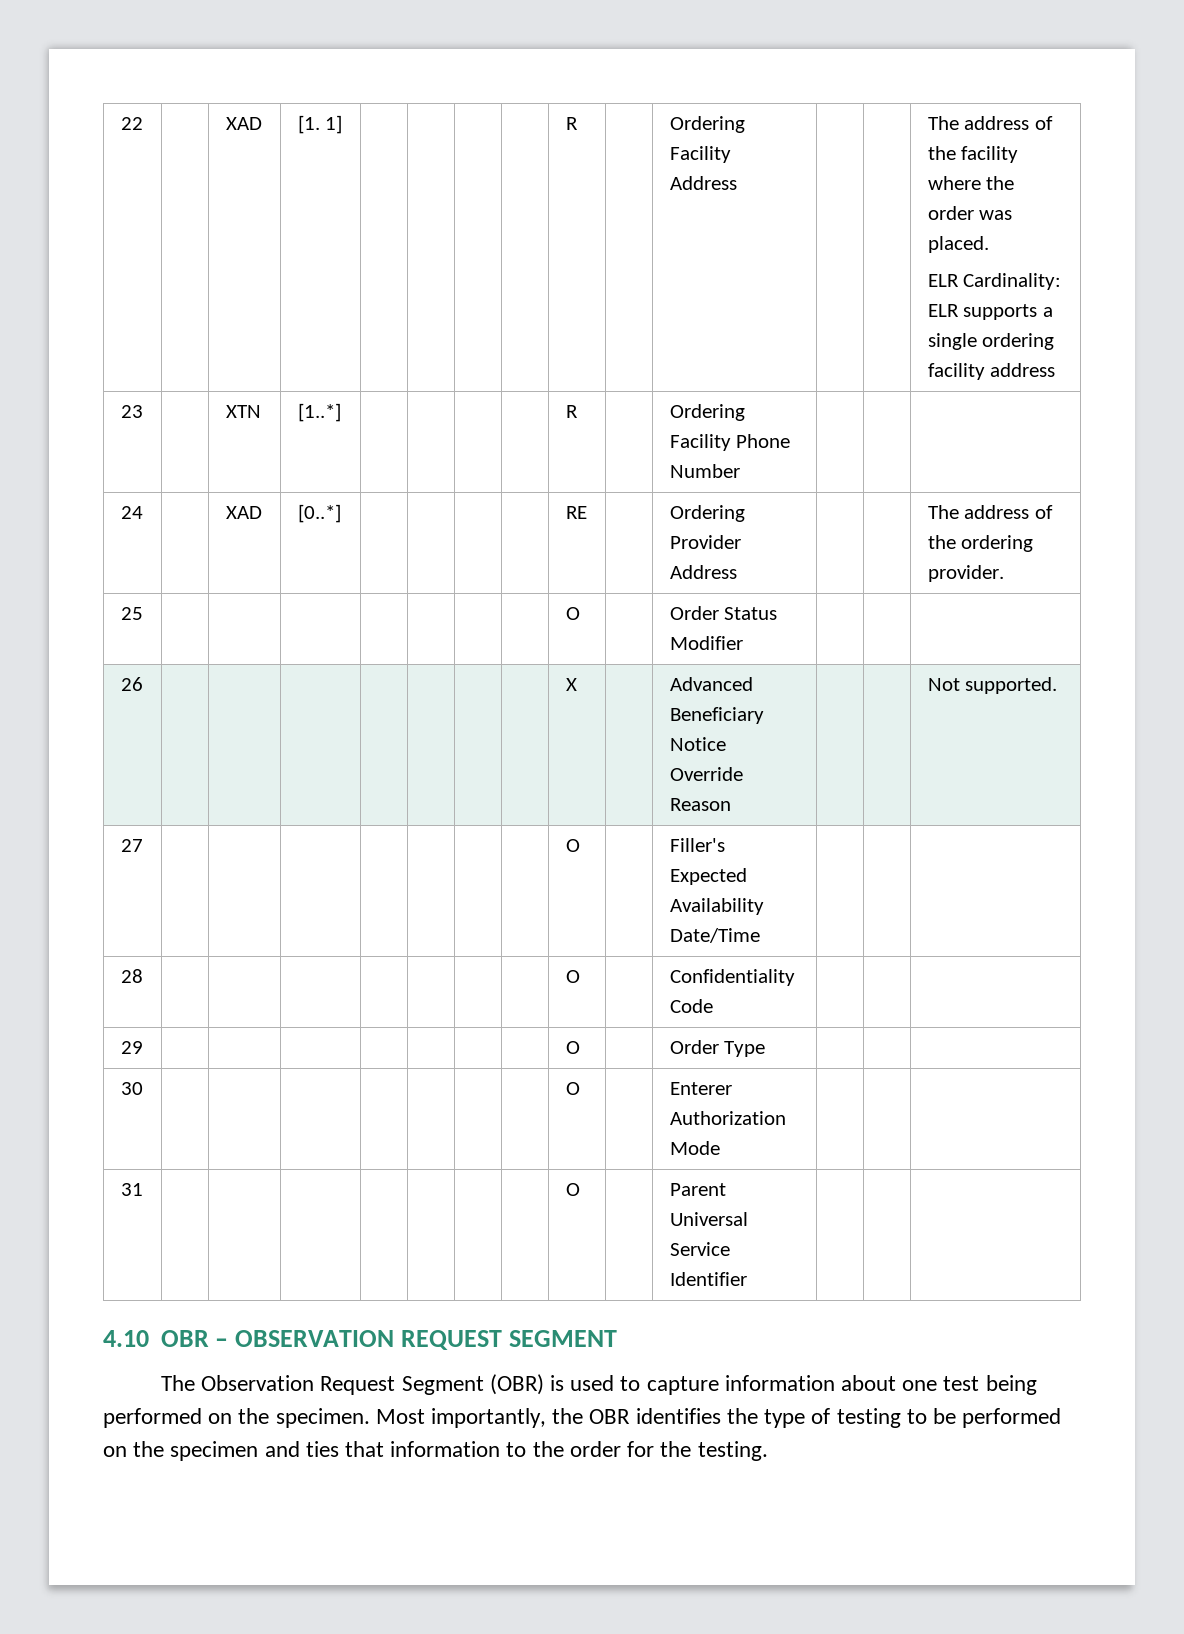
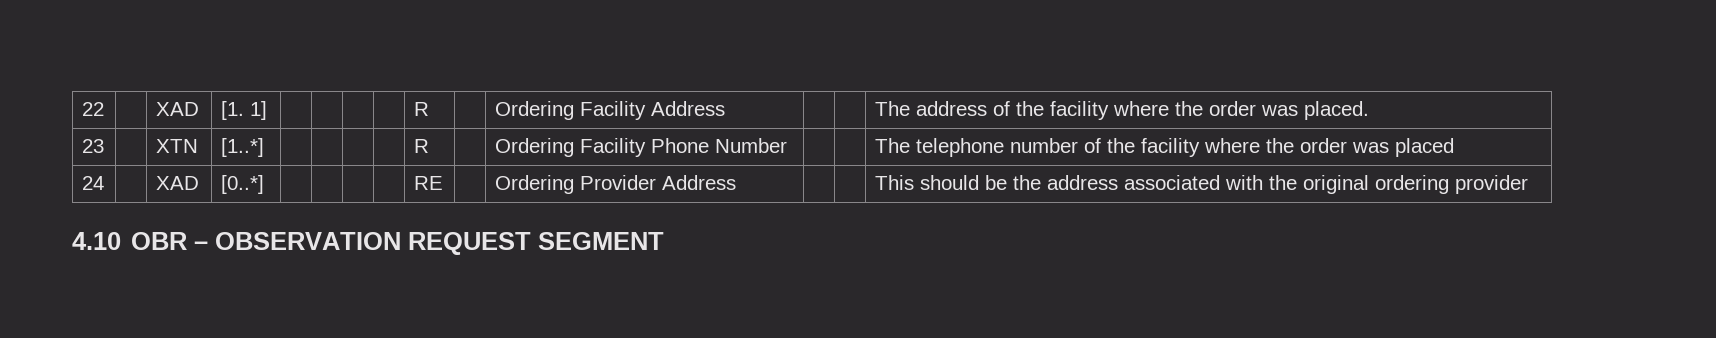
[927,273,1062,290] [927,304,1053,320] [927,333,1055,350] [927,363,1056,380] // ELR Cardinality: ELR supports a single ordering facility address -> (1370, 110) none
(740, 471) none -> [875,138,1455,157] The telephone number of the facility where the order was placed
[927,505,1053,519] [927,535,1034,552] [927,565,1004,582] [120,607,143,620] [565,607,580,620] [669,606,778,620] [669,636,743,650] [120,677,143,691] [565,678,577,691] [669,677,753,691] [669,707,764,724] [669,737,726,751] [669,767,743,781] [669,798,731,811] [927,677,1058,694] [120,839,143,852] [565,839,580,852] [669,838,725,852] [669,868,747,885] [669,898,764,915] [669,928,760,943] [120,969,143,983] [565,970,580,983] [669,969,795,986] [669,999,713,1013] [120,1041,143,1054] [565,1041,580,1054] [669,1040,766,1057] [120,1082,143,1095] [565,1082,580,1095] [669,1082,732,1095] [669,1111,786,1125] [669,1141,720,1155] [120,1183,143,1196] [565,1183,580,1196] [669,1183,726,1196] [669,1212,748,1226] [669,1242,730,1256] [669,1272,747,1286] The address of the ordering provider. // 25 | | | | | | | | O | | Order Status Modifier | | | // 26 | | | | | | | | X | | Advanced Beneficiary Notice Override Reason | | | Not supported. // 27 | | | | | | | | O | | Filler's Expected Availability Date/Time | | | // 28 | | | | | | | | O | | Confidentiality Code | | | // 29 | | | | | | | | O | | Order Type | | | // 30 | | | | | | | | O | | Enterer Authorization Mode | | | // 31 | | | | | | | | O | | Parent Universal Service Identifier | | | -> [875,175,1529,194] This should be the address associated with the original ordering provider
[160,1374,1037,1395] [103,1408,1062,1428] [103,1441,768,1461] // The Observation Request Segment (OBR) is used to capture information about one test being performed on the specimen. Most importantly, the OBR identifies the type of testing to be performed on the specimen and ties that information to the order for the testing. -> (665, 241) none

